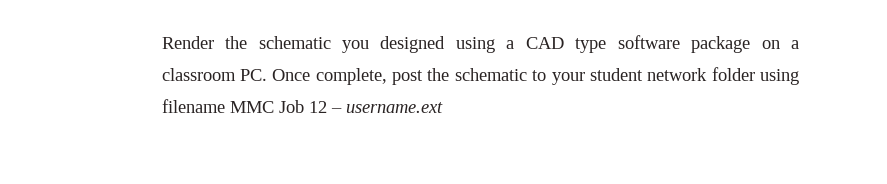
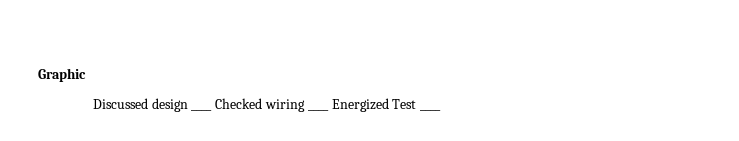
[161,35,799,53] [161,67,799,85] [161,99,443,113] Render the schematic you designed using a CAD type software package on a classroom PC. Once complete, post the schematic to your student network folder using filename MMC Job 12 – username.ext -> [38,68,86,82] [92,98,213,112] [215,98,417,112] [420,109,442,111] Graphic // Discussed design ____ Checked wiring ____ Energized Test ____

